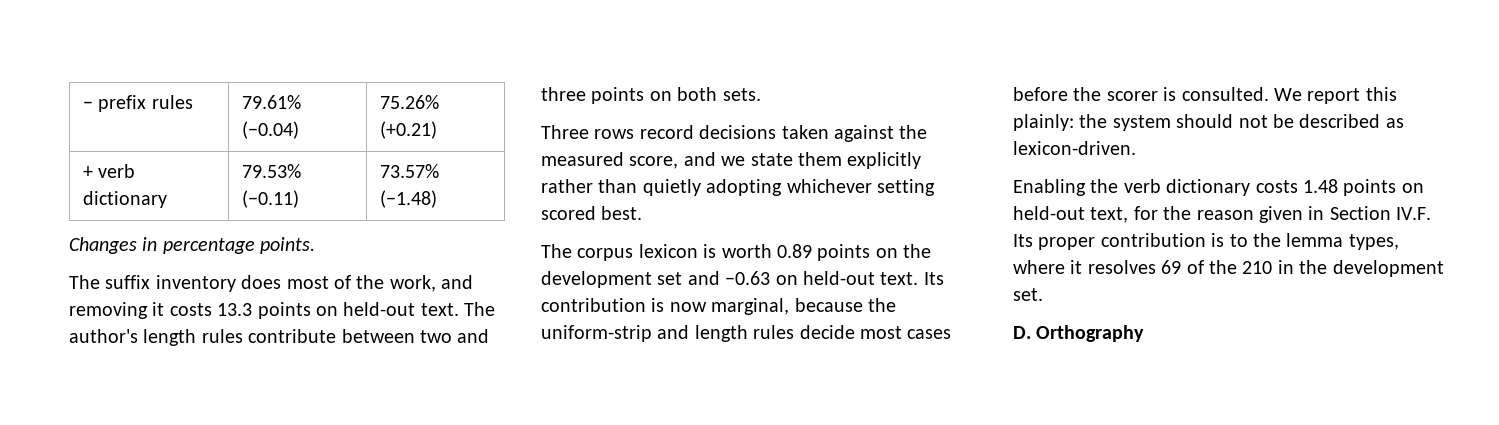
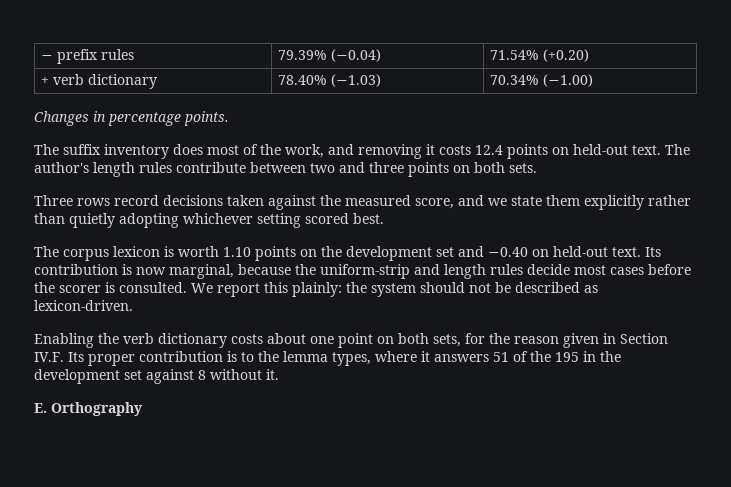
[242,95,302,109] 79.61% -> [278,50,328,60] 79.39%
[380,95,440,109] [380,121,438,139] 75.26% (+0.21) -> [490,49,590,62] 71.54% (+0.20)
[242,164,302,178] [242,190,300,208] [380,164,440,178] [380,190,438,208] 79.53% (−0.11) | 73.57% (−1.48) -> [278,74,382,87] [490,74,594,87] 78.40% (−1.03) | 70.34% (−1.00)
[217,303,253,316] 13.3 -> [475,145,503,155] 12.4
[777,244,812,258] 0.89 -> [223,247,251,257] 1.10
[725,271,771,285] −0.63 -> [488,247,528,257] −0.40
[1303,179,1424,196] [1013,206,1129,223] 1.48 points on held-out text, -> [267,333,461,348] about one point on both sets,
[1087,260,1273,274] resolves 69 of the 210 -> [434,351,579,362] answers 51 of the 195
[1013,288,1043,301] [1013,326,1031,339] set. // D. -> [124,369,279,384] [34,403,47,413] set against 8 without it. // E.

